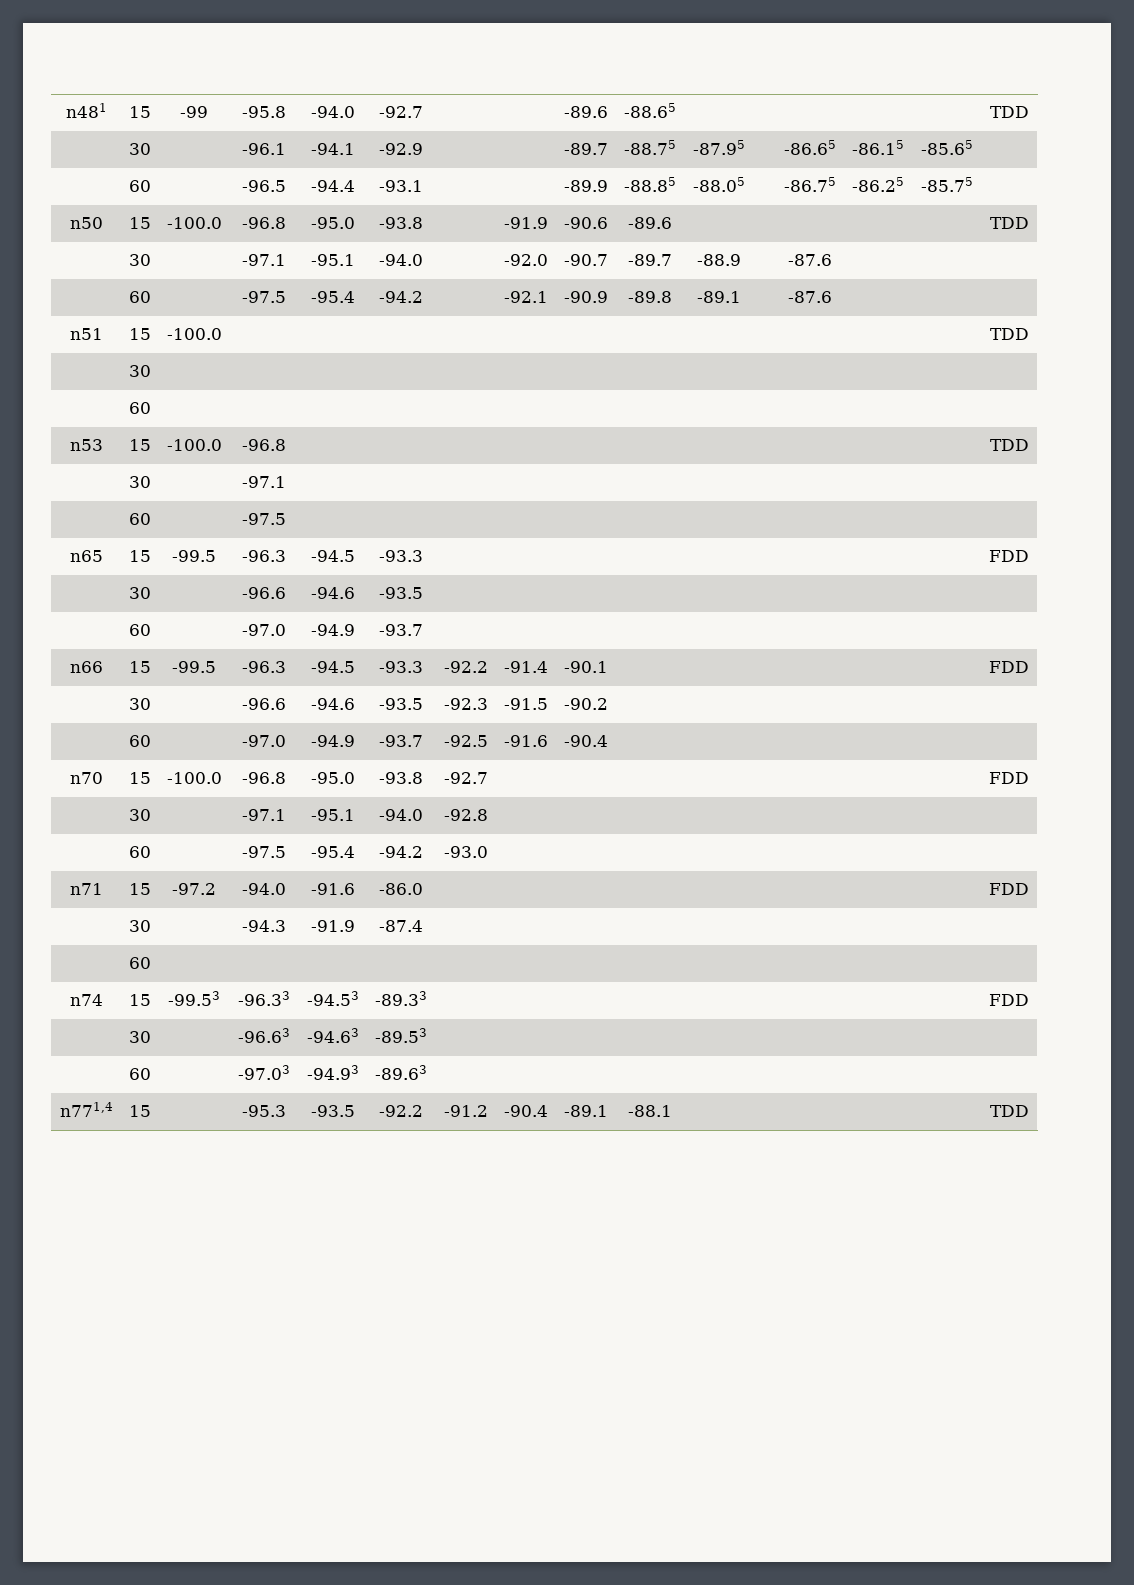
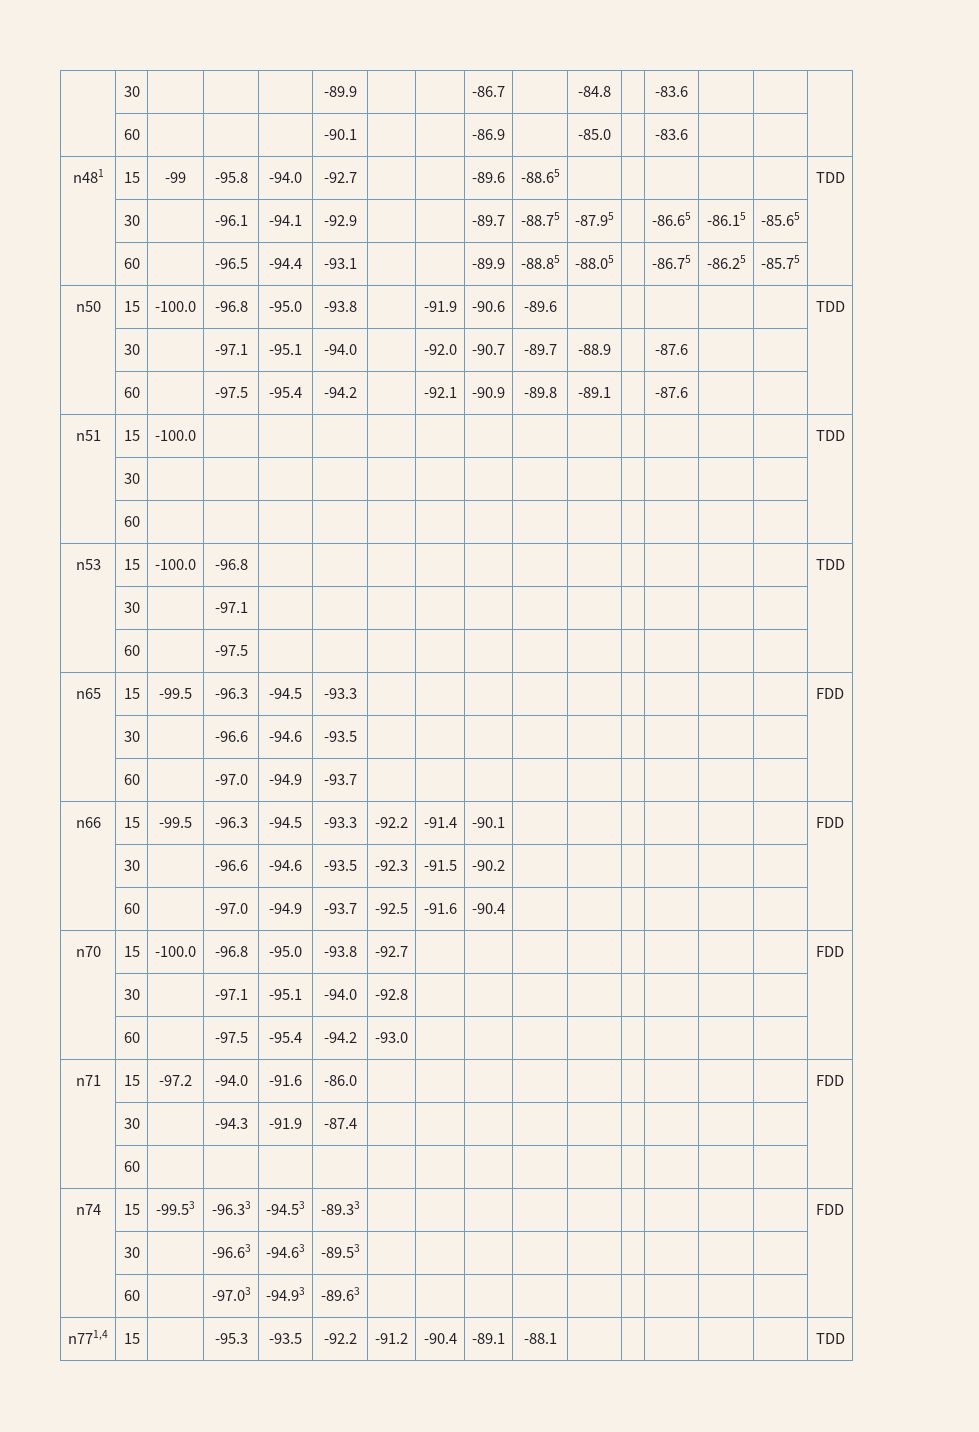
(65, 110) none -> [123,86,140,97] [323,86,357,97] [472,86,505,97] [578,86,611,97] [655,86,688,97] [123,129,140,140] [323,129,357,140] [472,129,505,140] [578,129,611,140] [655,129,688,140] | 30 | | | | -89.9 | | | -86.7 | | -84.8 | | -83.6 | | | // | 60 | | | | -90.1 | | | -86.9 | | -85.0 | | -83.6 | | | //

